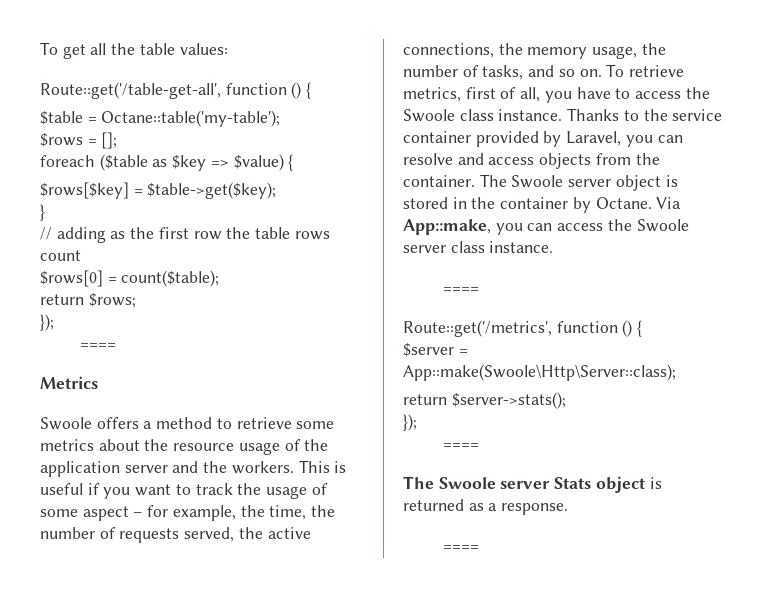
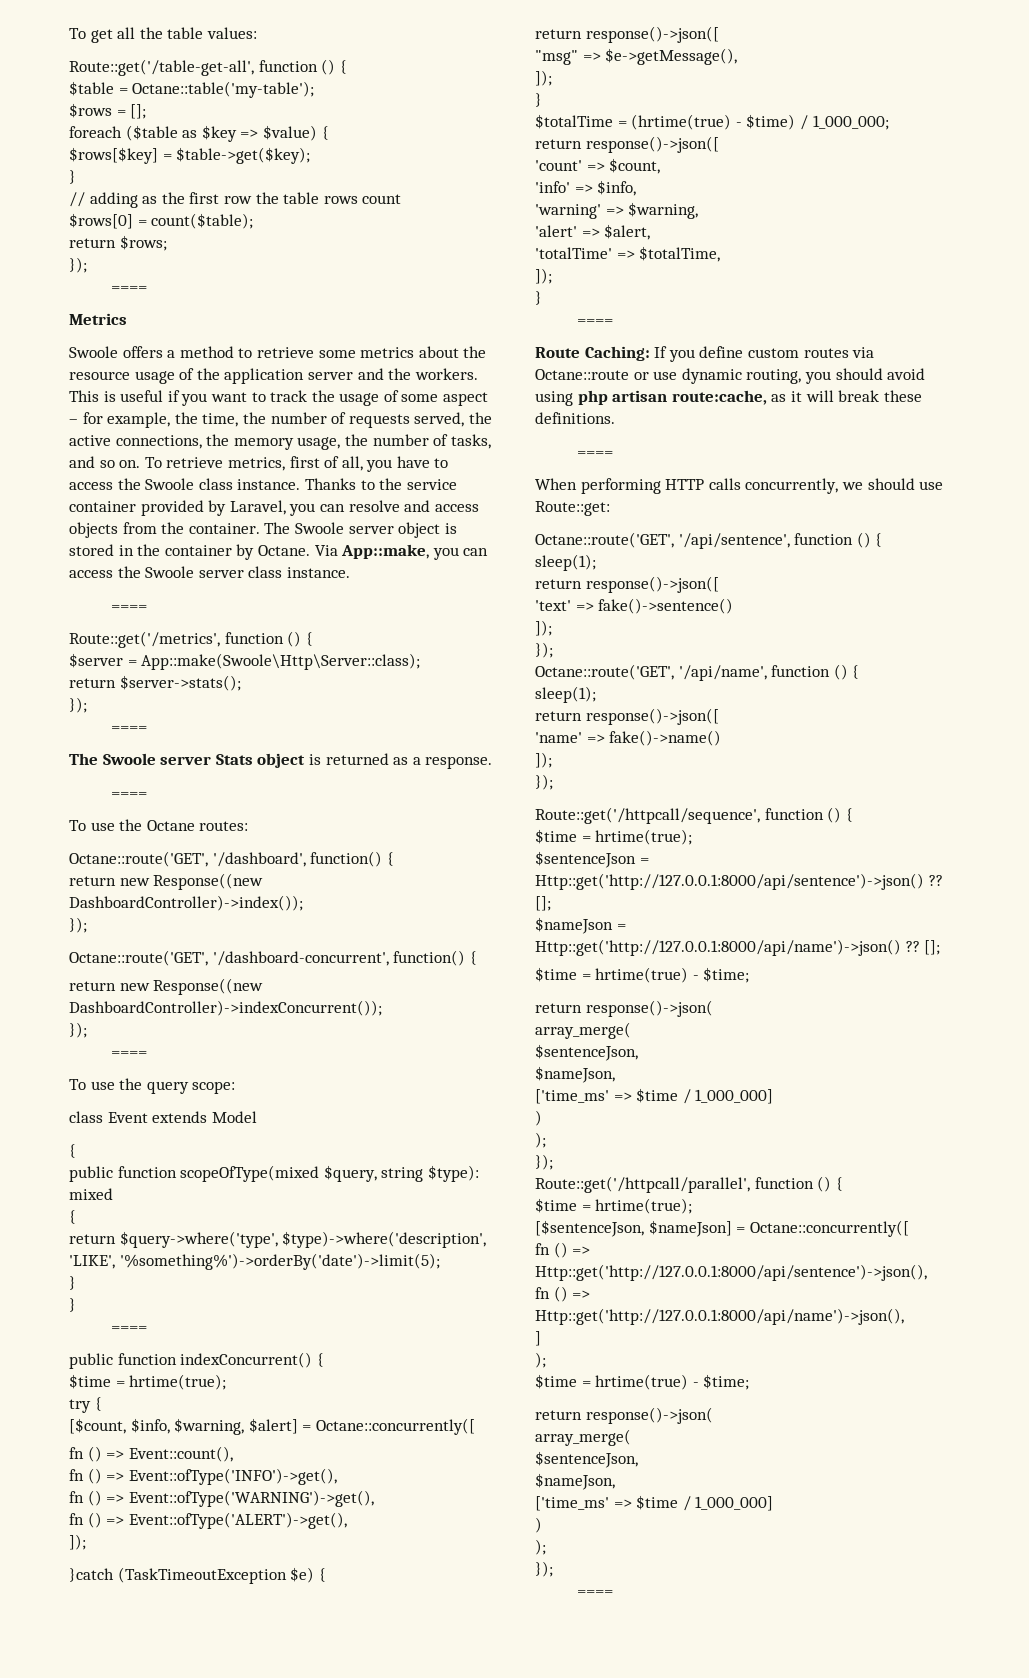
(480, 548) none -> [69,819,249,831] [69,851,394,867] [69,873,264,890] [69,895,303,911] [69,917,87,933] [69,950,477,966] [69,978,264,995] [69,1000,382,1016] [69,1022,87,1038] [111,1051,148,1057] [69,1078,236,1094] [69,1111,257,1123] [69,1144,76,1158] [69,1165,479,1182] [69,1188,113,1200] [69,1210,76,1224] [69,1231,487,1248] [69,1253,440,1270] [69,1276,76,1290] [69,1298,76,1312] [111,1326,148,1332] [69,1352,324,1369] [69,1374,227,1390] [69,1397,102,1413] [69,1418,475,1435] [69,1446,233,1462] [69,1468,337,1485] [69,1490,374,1507] [69,1512,347,1529] [69,1534,86,1550] [69,1567,326,1584] [535,26,719,43] [535,48,738,65] [535,70,552,86] [535,93,542,107] [535,114,889,130] [535,136,719,153] [535,158,661,174] [535,180,637,196] [535,202,699,219] [535,224,651,240] [535,246,721,262] [535,268,552,284] [535,291,542,305] [577,319,614,325] [535,346,875,362] [535,368,926,384] [535,390,922,406] [535,412,615,424] [577,451,614,457] [535,478,944,494] [535,501,610,516] [535,532,883,549] [535,554,596,571] [535,576,719,593] [535,598,734,614] [535,620,552,636] [535,642,553,658] [535,664,860,681] [535,686,596,703] [535,708,719,725] [535,730,722,746] [535,752,552,768] [535,774,553,790] [535,807,853,824] [535,829,693,845] [535,851,649,868] [535,873,943,890] [535,896,551,911] [535,917,626,934] [535,939,941,956] [535,967,750,983] [535,1000,713,1017] [535,1022,631,1039] [535,1044,638,1061] [535,1066,615,1083] [535,1088,774,1104] [535,1110,542,1126] [535,1132,546,1148] [535,1154,553,1170] [535,1176,843,1193] [535,1198,693,1214] [535,1220,909,1237] [535,1242,591,1258] [535,1264,927,1281] [535,1286,591,1302] [535,1308,904,1325] [535,1331,541,1346] [535,1352,546,1368] [535,1374,750,1390] [535,1407,713,1424] [535,1429,631,1446] [535,1451,638,1468] [535,1473,615,1490] [535,1495,774,1511] [535,1517,542,1533] [535,1539,546,1555] [535,1561,553,1577] [577,1590,614,1596] // To use the Octane routes: // Octane::route('GET', '/dashboard', function() { // return new Response((new DashboardController)->index()); // }); // Octane::route('GET', '/dashboard-concurrent', function() { // return new Response((new DashboardController)->indexConcurrent()); // }); // ==== // To use the query scope: // class Event extends Model // { // public function scopeOfType(mixed $query, string $type): mixed // { // return $query->where('type', $type)->where('description', 'LIKE', '%something%')->orderBy('date')->limit(5); // } // } // ==== // public function indexConcurrent() { // $time = hrtime(true); // try { // [$count, $info, $warning, $alert] = Octane::concurrently([ // fn () => Event::count(), // fn () => Event::ofType('INFO')->get(), // fn () => Event::ofType('WARNING')->get(), // fn () => Event::ofType('ALERT')->get(), // ]); // }catch (TaskTimeoutException $e) { // return response()->json([ // "msg" => $e->getMessage(), // ]); // } // $totalTime = (hrtime(true) - $time) / 1_000_000; // return response()->json([ // 'count' => $count, // 'info' => $info, // 'warning' => $warning, // 'alert' => $alert, // 'totalTime' => $totalTime, // ]); // } // ==== // Route Caching: If you define custom routes via Octane::route or use dynamic routing, you should avoid using php artisan route:cache, as it will break these definitions. // ==== // When performing HTTP calls concurrently, we should use Route::get: // Octane::route('GET', '/api/sentence', function () { // sleep(1); // return response()->json([ // 'text' => fake()->sentence() // ]); // }); // Octane::route('GET', '/api/name', function () { // sleep(1); // return response()->json([ // 'name' => fake()->name() // ]); // }); // Route::get('/httpcall/sequence', function () { // $time = hrtime(true); // $sentenceJson = Http::get('http://127.0.0.1:8000/api/sentence')->json() ?? []; // $nameJson = Http::get('http://127.0.0.1:8000/api/name')->json() ?? []; // $time = hrtime(true) - $time; // return response()->json( // array_merge( // $sentenceJson, // $nameJson, // ['time_ms' => $time / 1_000_000] // ) // ); // }); // Route::get('/httpcall/parallel', function () { // $time = hrtime(true); // [$sentenceJson, $nameJson] = Octane::concurrently([ // fn () => Http::get('http://127.0.0.1:8000/api/sentence')->json(), // fn () => Http::get('http://127.0.0.1:8000/api/name')->json(), // ] // ); // $time = hrtime(true) - $time; // return response()->json( // array_merge( // $sentenceJson, // $nameJson, // ['time_ms' => $time / 1_000_000] // ) // ); // }); // ====

